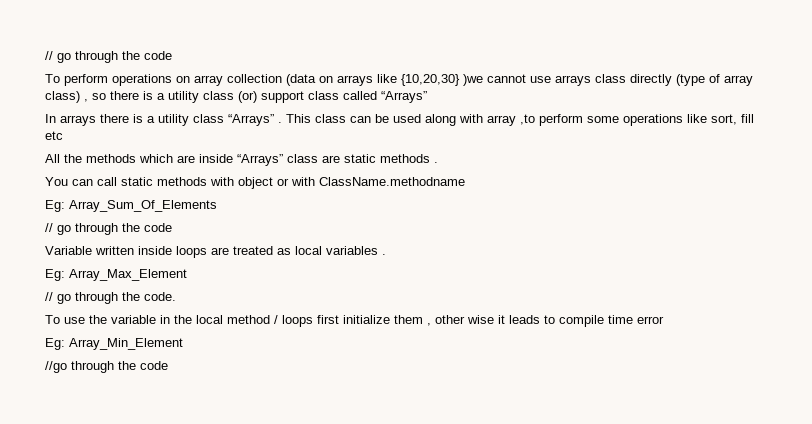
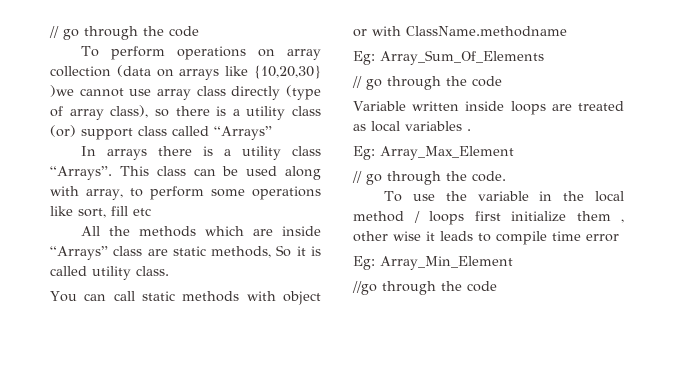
[555,75,591,86] arrays -> [157,89,191,100] array
[45,91,88,103] class) , -> [110,105,149,118] class),
[228,114,282,126] “Arrays” . -> [50,166,112,180] “Arrays”.
[487,114,535,126] array ,to -> [86,188,143,200] array, to
[380,154,438,163] methods . -> [211,245,321,258] [50,266,169,280] methods, So it is called utility class.

